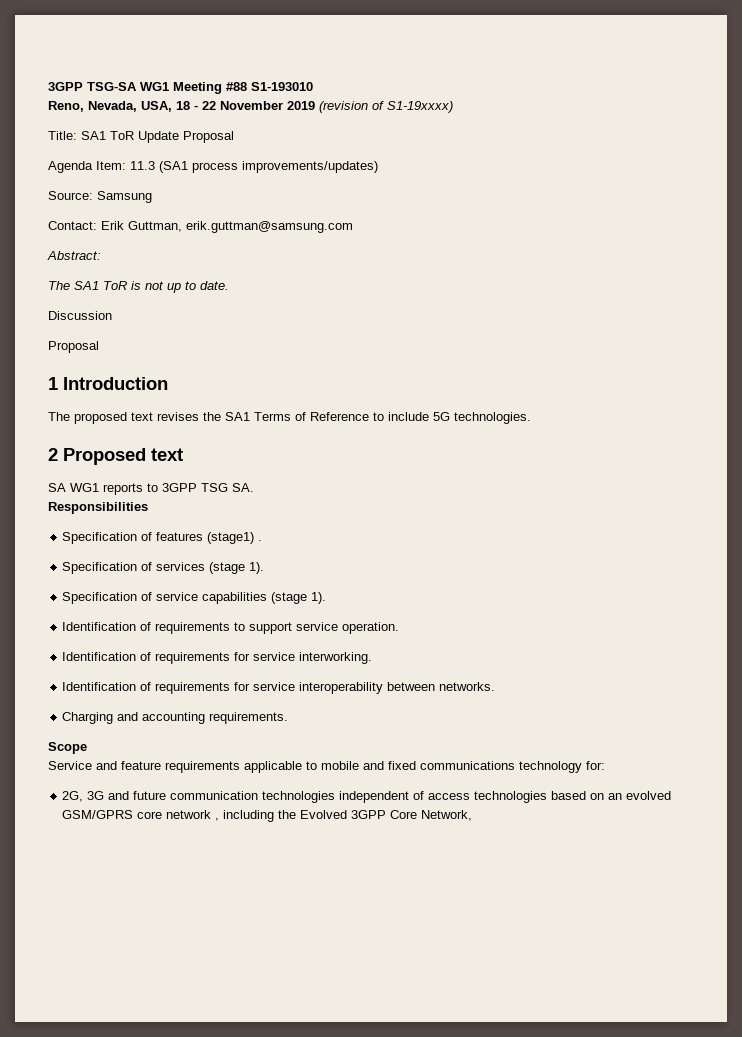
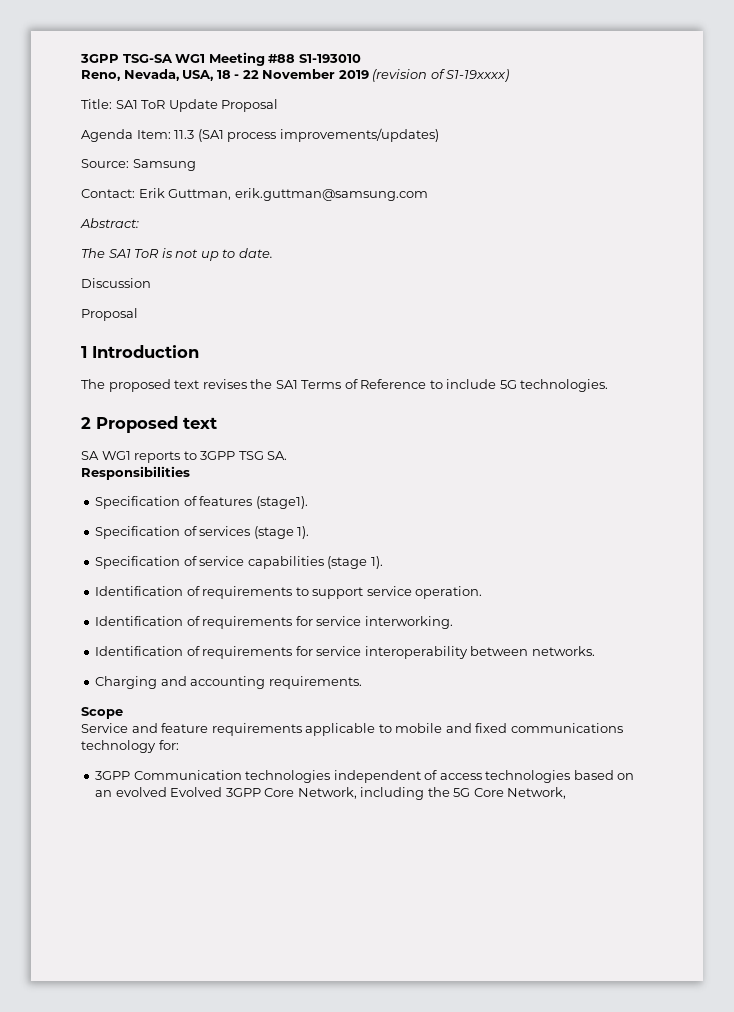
[207,532,263,544] (stage1) . -> [255,496,308,509] (stage1).
[62,791,259,802] 2G, 3G and future communication -> [95,770,242,780] 3GPP Communication
[62,810,387,822] GSM/GPRS core network , including the Evolved 3GPP -> [170,787,471,800] Evolved 3GPP Core Network, including the 5G

